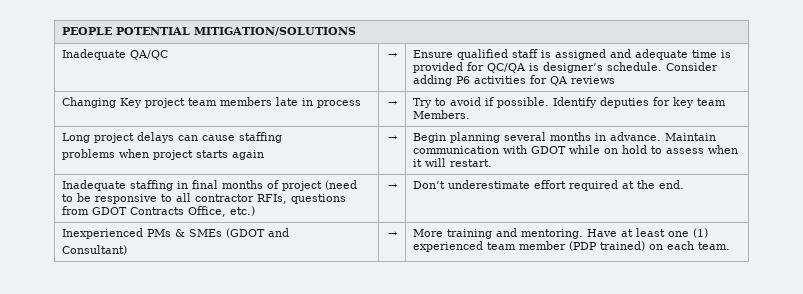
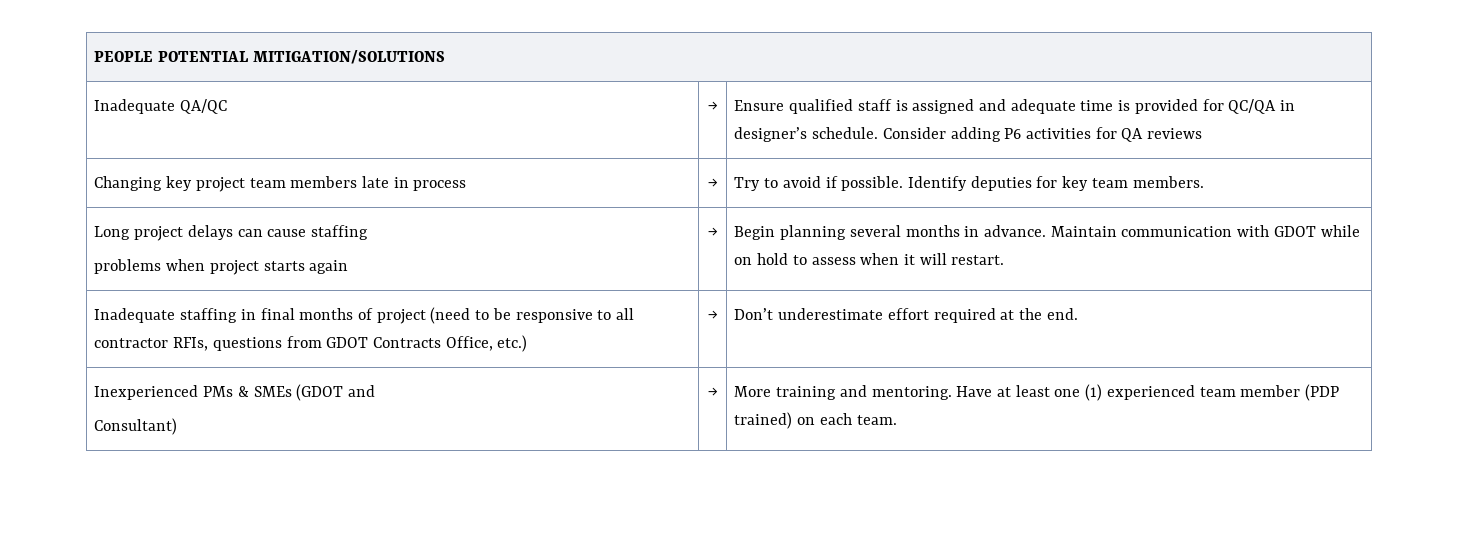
[529,63,540,71] is -> [1280,100,1296,111] in
[120,98,143,108] Key -> [166,176,193,191] key
[413,110,471,119] Members. -> [1132,176,1204,188] members.

